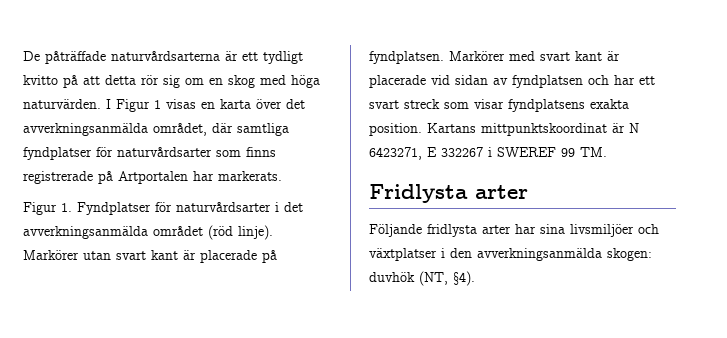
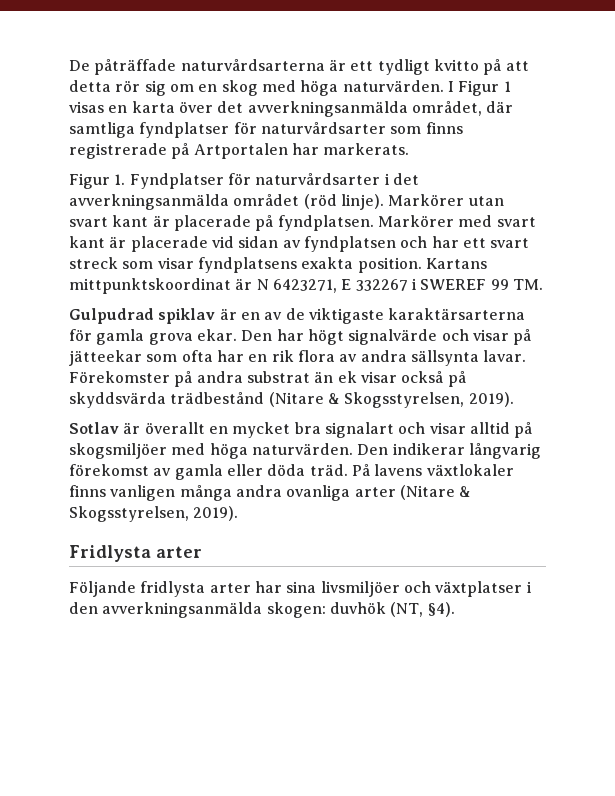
(607, 152) none -> [69,308,526,324] [69,329,532,345] [69,350,527,366] [69,371,466,387] [69,392,514,408] [69,422,533,438] [69,443,541,459] [69,464,514,480] [69,485,472,501] [69,506,239,522] // Gulpudrad spiklav är en av de viktigaste karaktärsarterna för gamla grova ekar. Den har högt signalvärde och visar på jätteekar som ofta har en rik flora av andra sällsynta lavar. Förekomster på andra substrat än ek visar också på skyddsvärda trädbestånd (Nitare & Skogsstyrelsen, 2019). // Sotlav är överallt en mycket bra signalart och visar alltid på skogsmiljöer med höga naturvärden. Den indikerar långvarig förekomst av gamla eller döda träd. På lavens växtlokaler finns vanligen många andra ovanliga arter (Nitare & Skogsstyrelsen, 2019).

